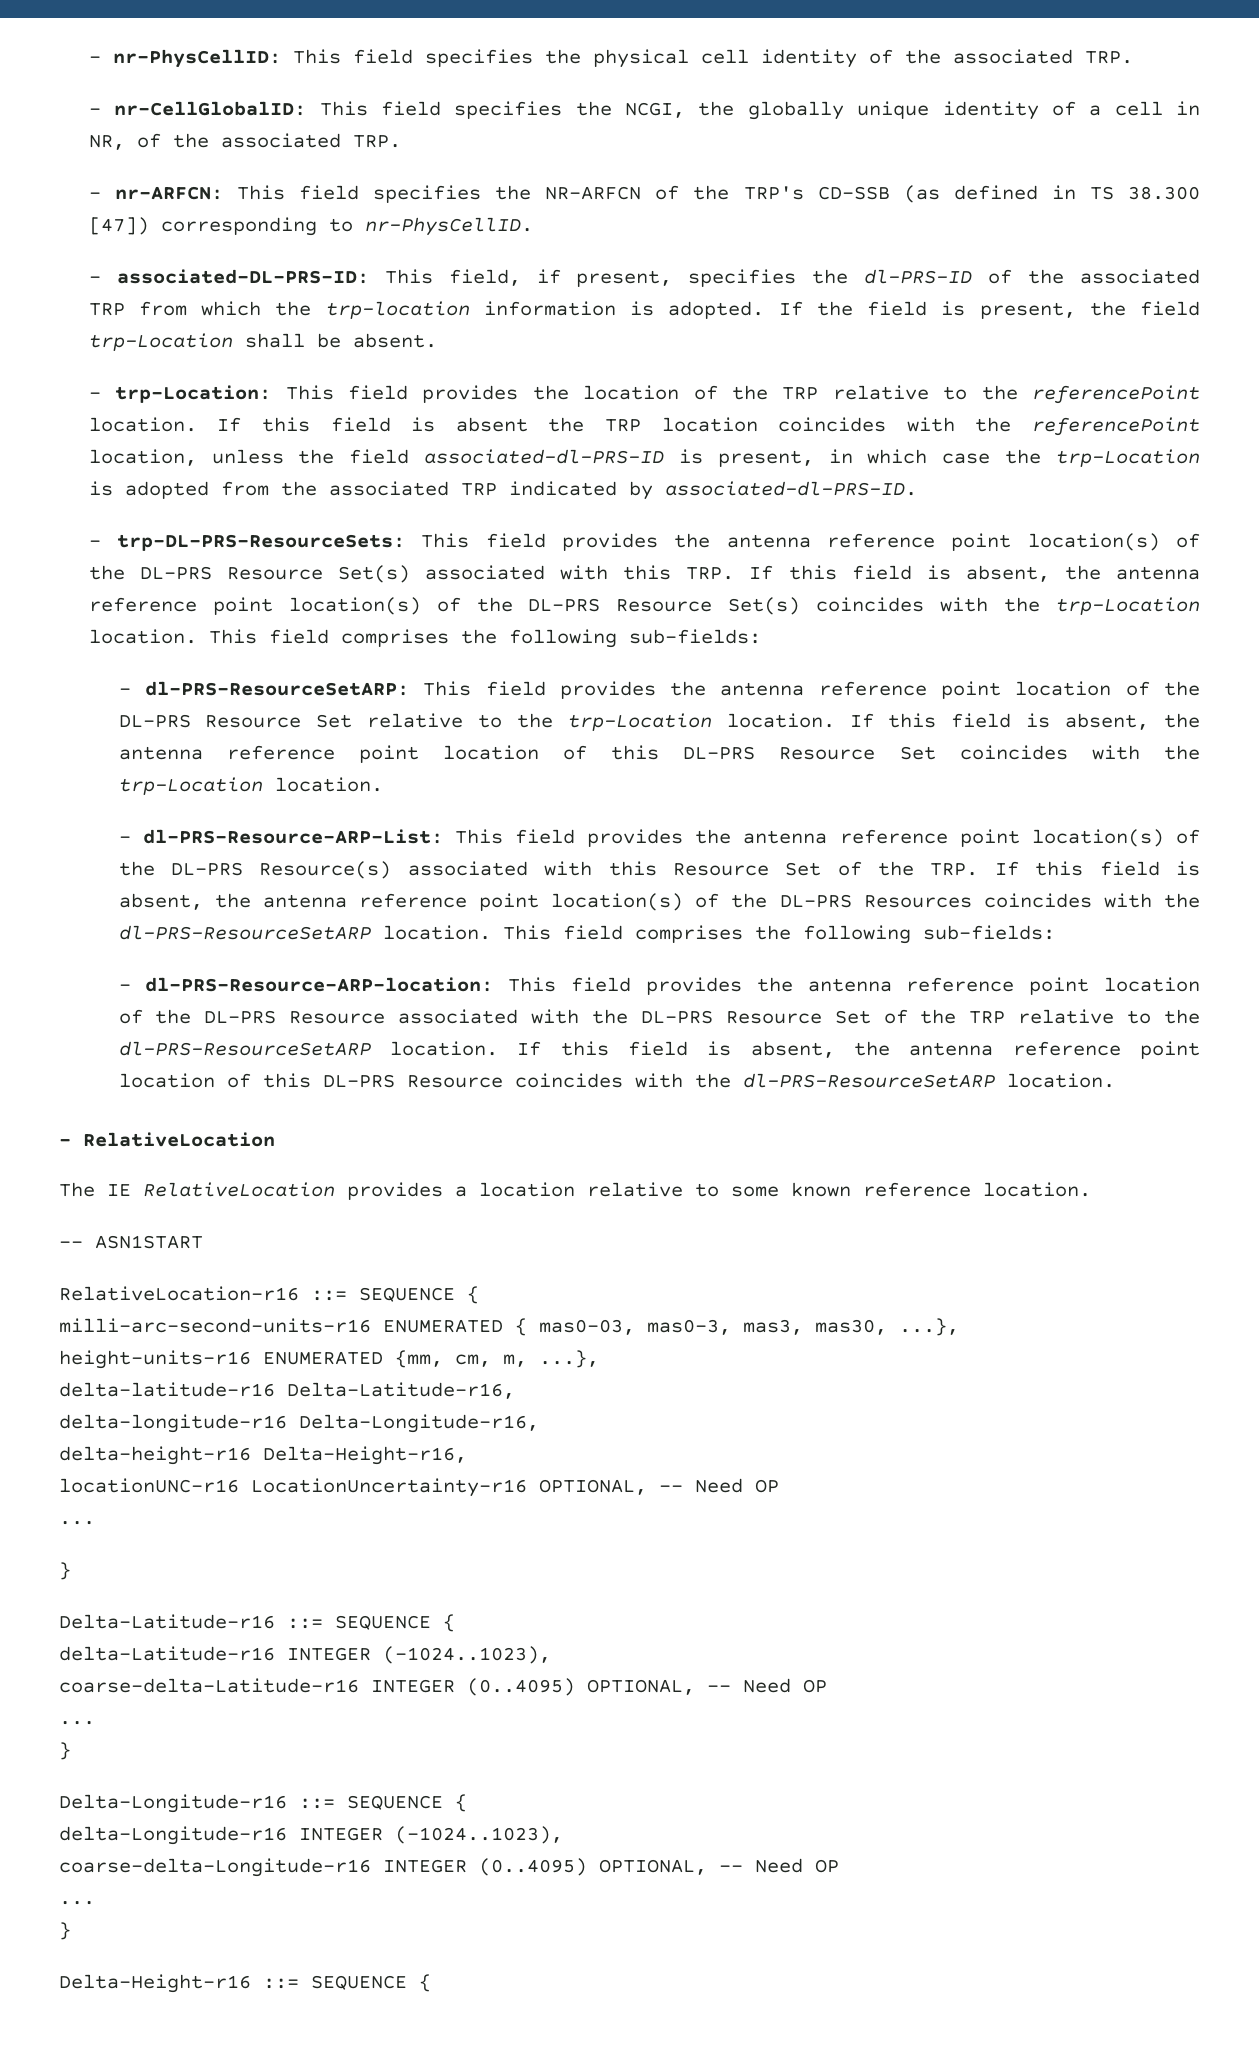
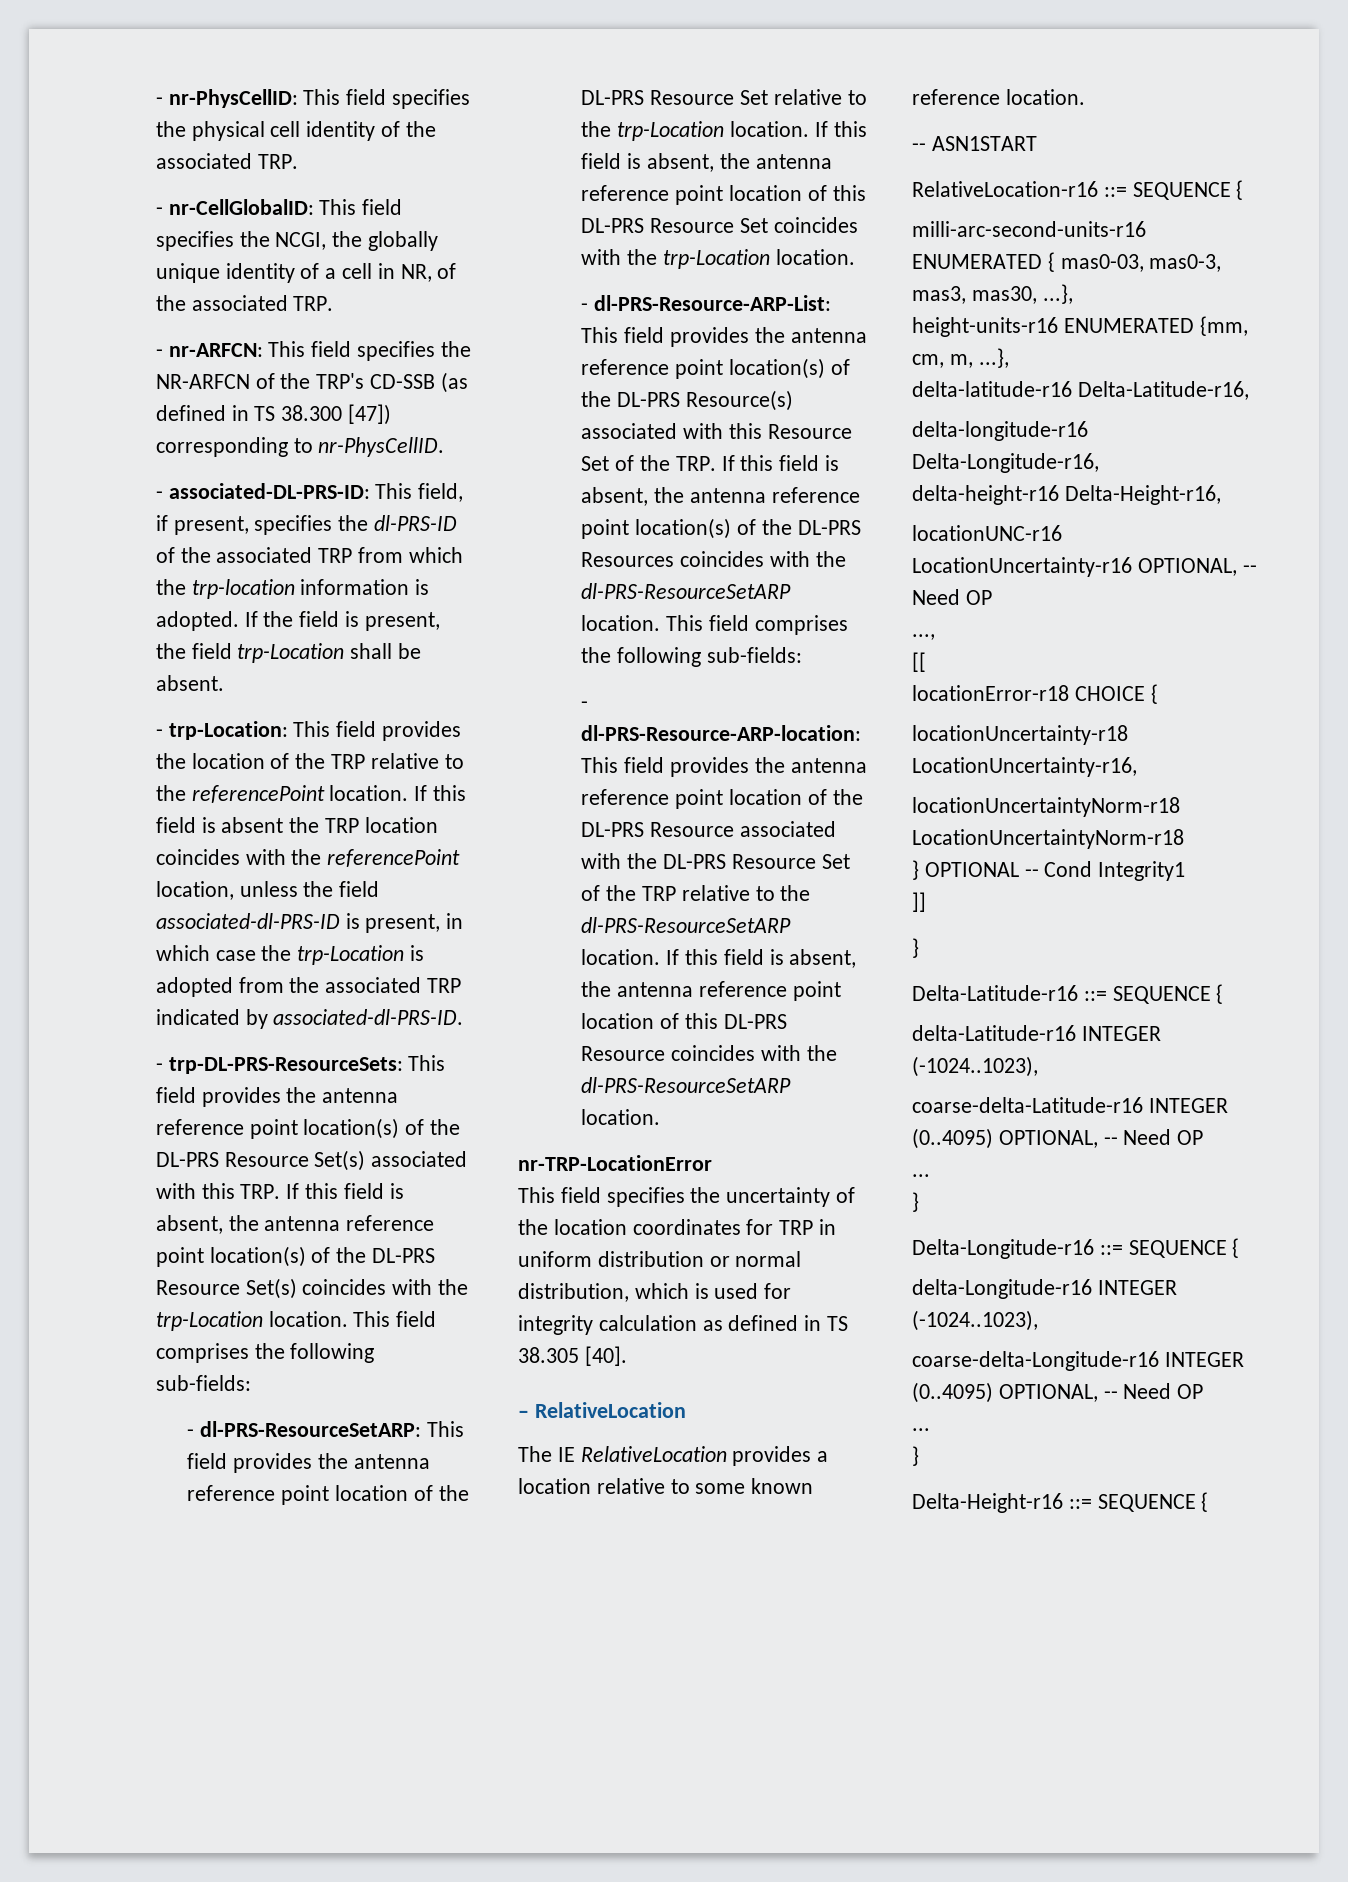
(1115, 1080) none -> [518,1155,712,1171] [518,1187,856,1207] [518,1219,837,1235] [518,1251,802,1267] [518,1283,792,1302] [518,1315,849,1335] [518,1346,627,1366] // nr-TRP-LocationError // This field specifies the uncertainty of the location coordinates for TRP in uniform distribution or normal distribution, which is used for integrity calculation as defined in TS 38.305 [40].
[59,1521,95,1525] ... -> [912,634,935,640] [912,652,926,672] [912,684,1158,704] [912,725,1128,745] [912,757,1137,777] [912,797,1180,817] [912,829,1184,849] [912,860,1186,881] [912,892,926,912] ..., // [[ // locationError-r18 CHOICE { // locationUncertainty-r18 LocationUncertainty-r16, // locationUncertaintyNorm-r18 LocationUncertaintyNorm-r18 // } OPTIONAL -- Cond Integrity1 // ]]

